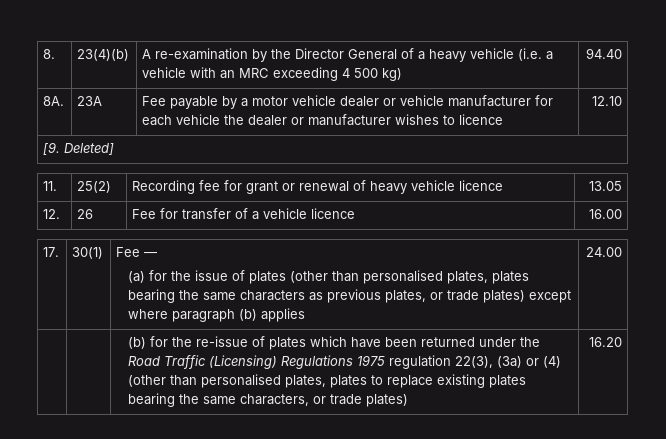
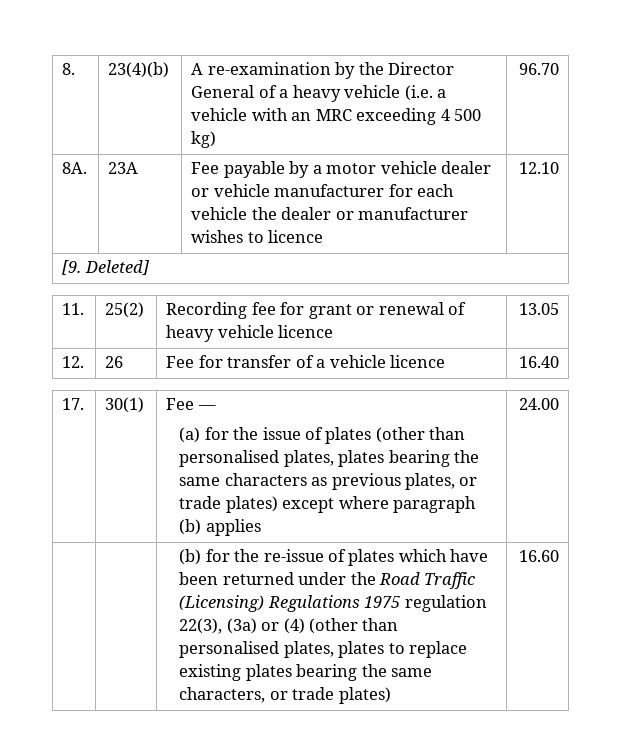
[585,48,622,59] 94.40 -> [518,63,559,75] 96.70
[588,209,622,219] 16.00 -> [518,356,559,368] 16.40
[588,337,622,347] 16.20 -> [518,550,559,562] 16.60

